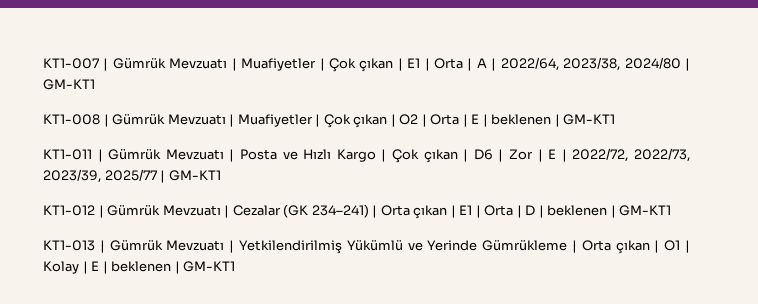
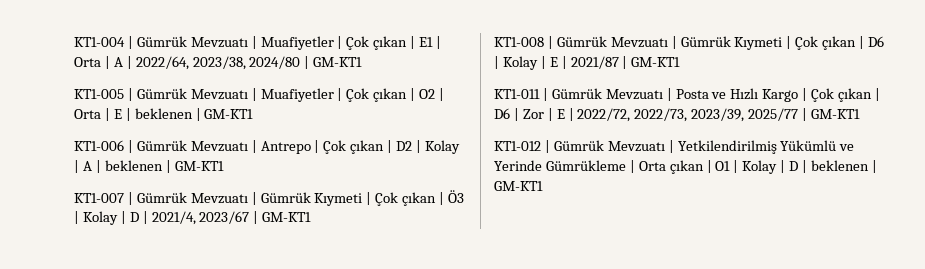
[43,58,99,69] KT1-007 -> [74,37,125,47] KT1-004
[43,114,100,125] KT1-008 -> [74,89,124,99] KT1-005
(616, 119) none -> [74,140,460,154] [74,160,224,173] [74,190,465,206] [74,211,312,225] [494,36,885,50] [494,56,681,70] // KT1-006 | Gümrük Mevzuatı | Antrepo | Çok çıkan | D2 | Kolay | A | beklenen | GM-KT1 // KT1-007 | Gümrük Mevzuatı | Gümrük Kıymeti | Çok çıkan | Ö3 | Kolay | D | 2021/4, 2023/67 | GM-KT1 // KT1-008 | Gümrük Mevzuatı | Gümrük Kıymeti | Çok çıkan | D6 | Kolay | E | 2021/87 | GM-KT1
[232,204,672,219] [43,240,235,253] Cezalar (GK 234–241) | Orta çıkan | E1 | Orta | D | beklenen | GM-KT1 // KT1-013 | Gümrük Mevzuatı | -> (674, 146) none
[91,261,100,271] E -> [789,161,799,171] D

